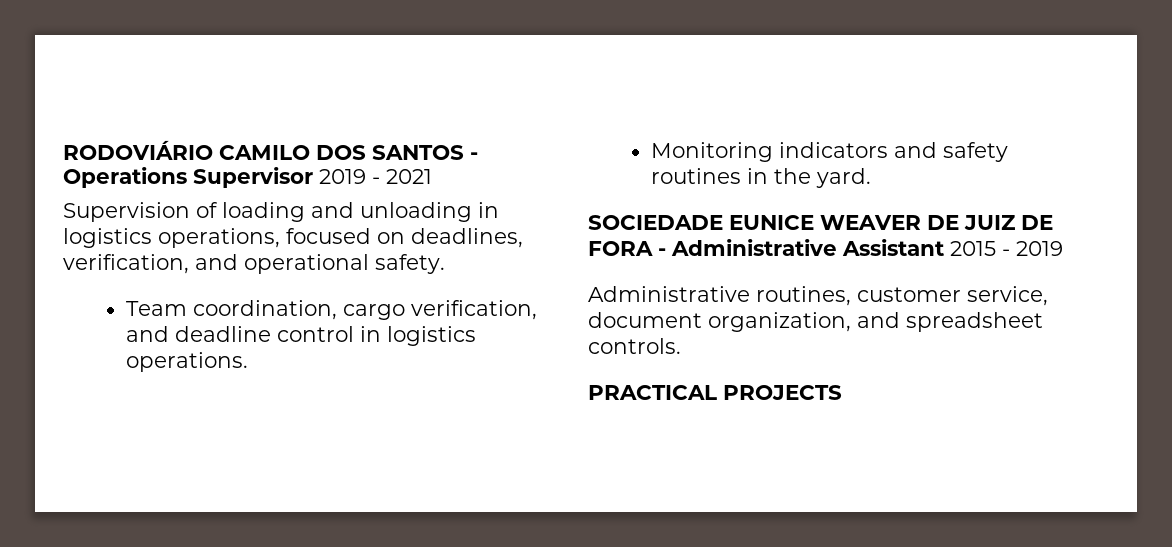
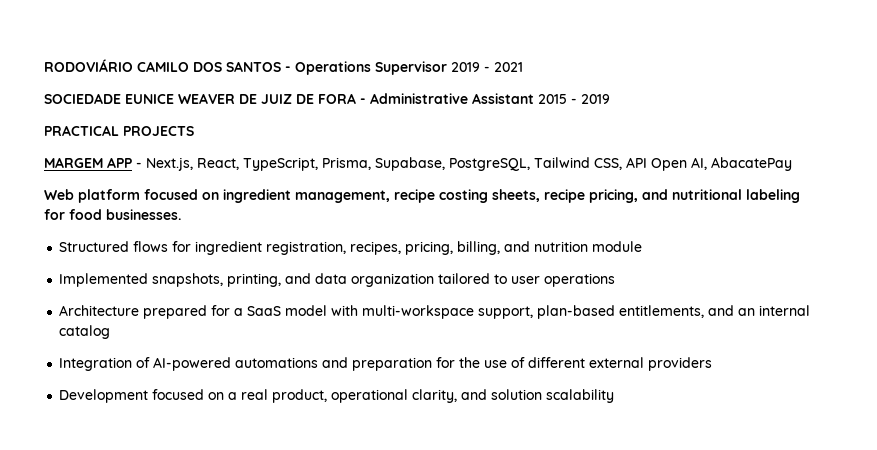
[63,202,499,222] [63,228,523,248] [63,254,445,274] [125,300,537,320] [125,326,476,346] [125,352,248,372] [650,142,1008,162] [650,168,871,188] // Supervision of loading and unloading in logistics operations, focused on deadlines, verification, and operational safety. // Team coordination, cargo verification, and deadline control in logistics operations. // Monitoring indicators and safety routines in the yard. -> (523, 67) none
[588,286,1048,306] [588,312,1043,332] [588,338,681,354] [588,385,842,400] Administrative routines, customer service, document organization, and spreadsheet controls. // PRACTICAL PROJECTS -> [44,125,194,136] [44,157,792,171] [44,189,800,203] [44,209,181,220] [59,241,643,255] [59,273,616,287] [59,305,811,319] [59,325,111,339] [59,357,713,371] [59,389,615,403] PRACTICAL PROJECTS // MARGEM APP - Next.js, React, TypeScript, Prisma, Supabase, PostgreSQL, Tailwind CSS, API Open AI, AbacatePay // Web platform focused on ingredient management, recipe costing sheets, recipe pricing, and nutritional labeling for food businesses. // Structured flows for ingredient registration, recipes, pricing, billing, and nutrition module // Implemented snapshots, printing, and data organization tailored to user operations // Architecture prepared for a SaaS model with multi-workspace support, plan-based entitlements, and an internal catalog // Integration of AI-powered automations and preparation for the use of different external providers // Development focused on a real product, operational clarity, and solution scalability

